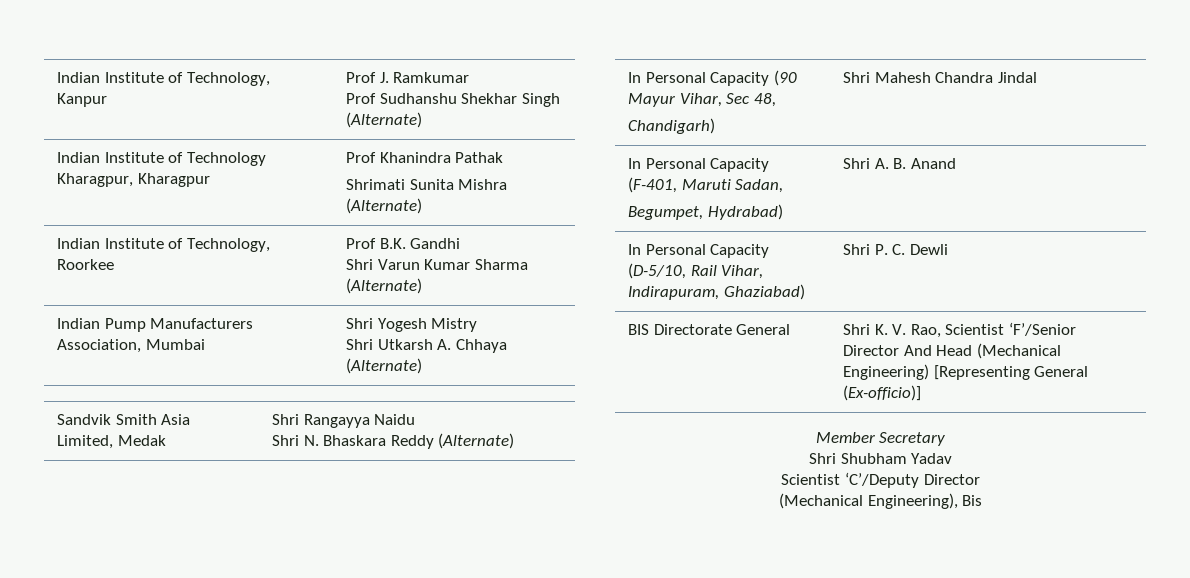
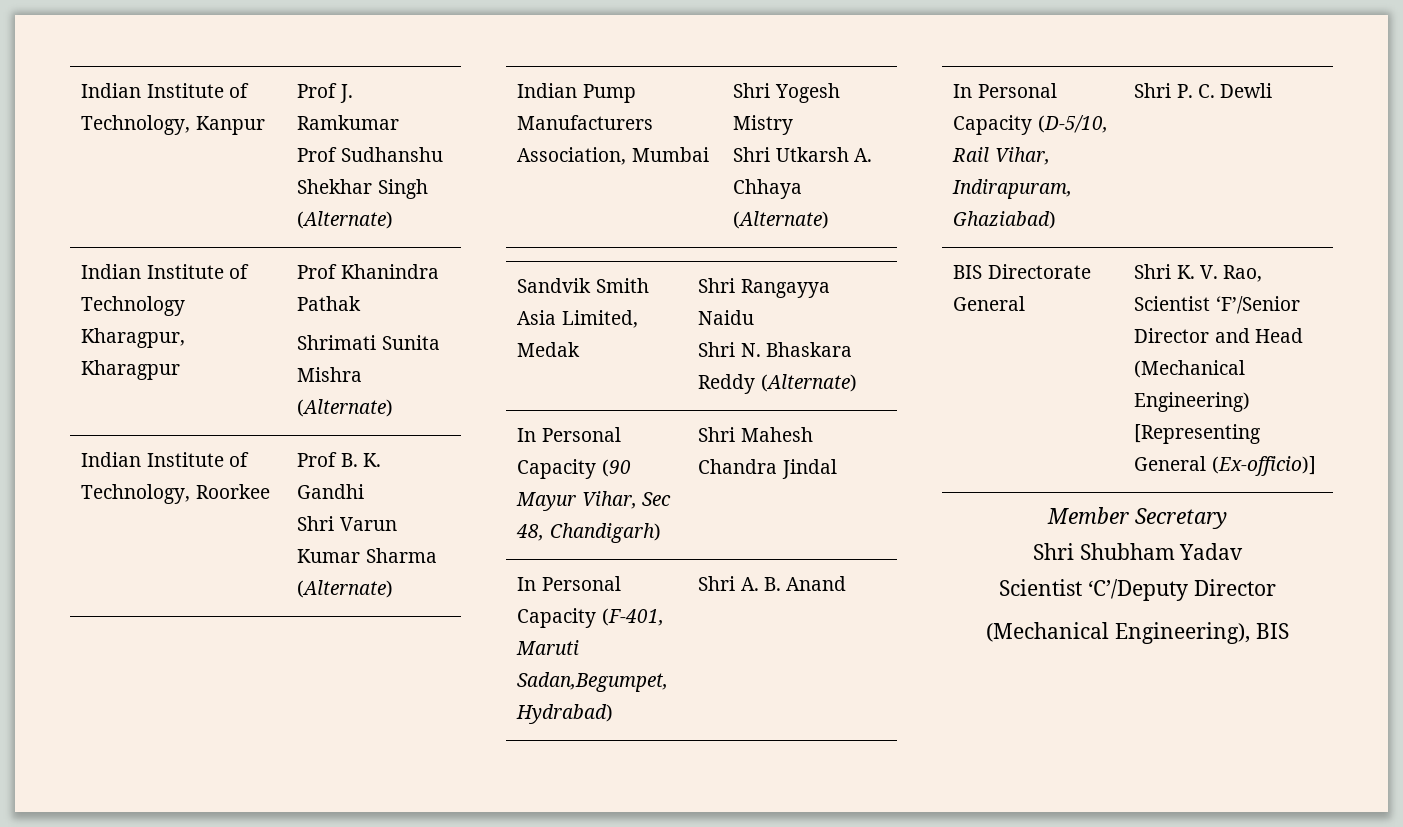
[379,238,406,249] B.K. -> [340,453,381,467] B. K.
(776, 100) // -> (545, 532) none
[735,179,784,193] [627,206,703,220] Sadan, // Begumpet, -> [517,672,669,692] Sadan,Begumpet,
[903,345,932,356] And -> [1214,328,1250,343] and
[962,495,983,506] Bis -> [1255,623,1289,639] BIS

